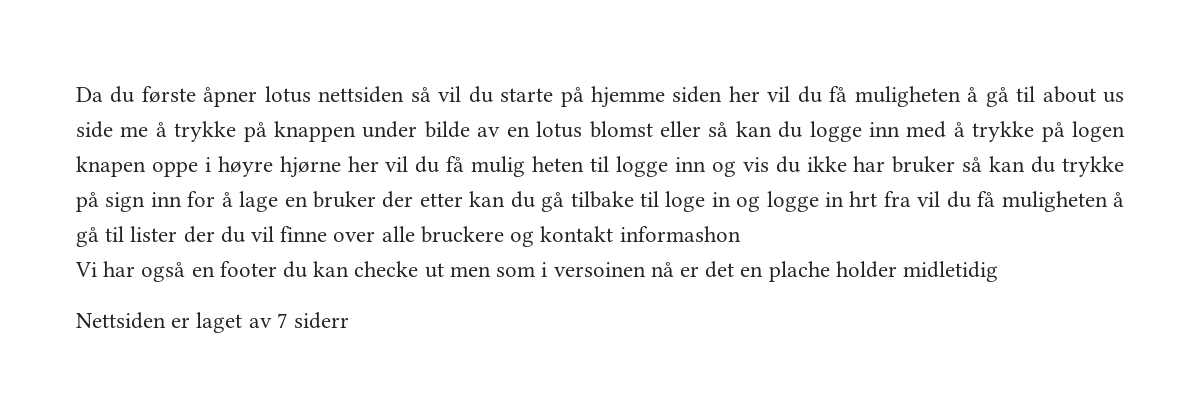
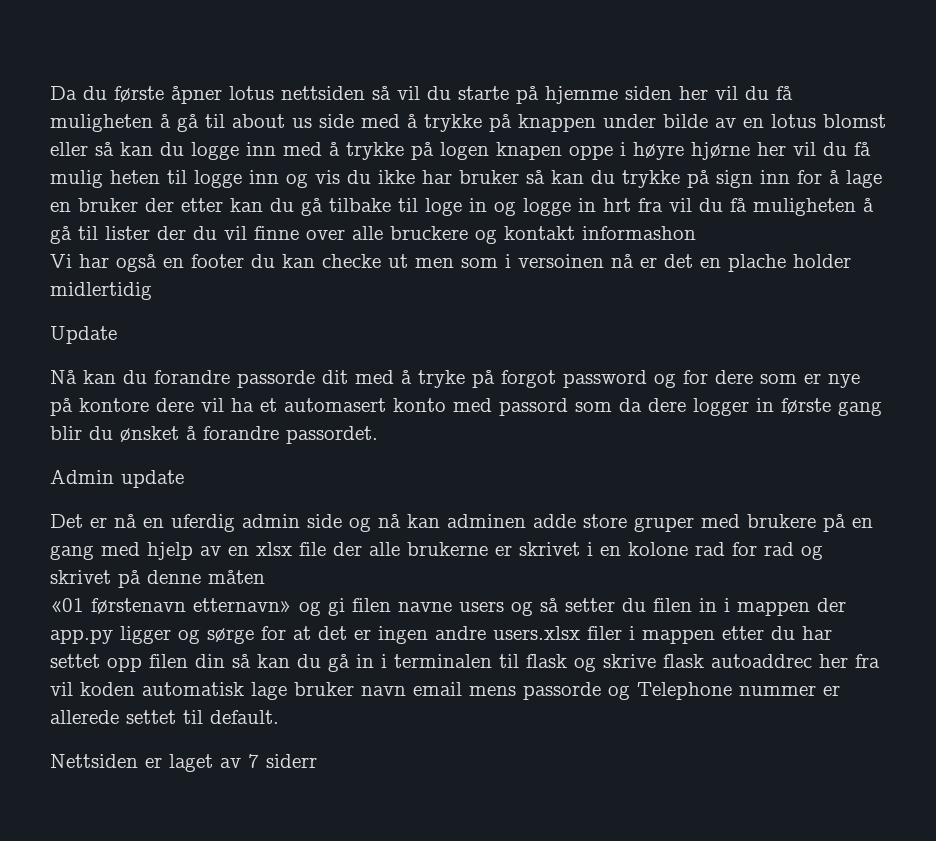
[120,126,149,137] me -> [361,114,400,128] med
[902,261,998,282] midletidig -> [50,282,152,300] [50,326,117,344] [50,370,860,388] [50,398,882,416] [50,426,378,444] [50,469,184,488] [50,514,873,532] [50,542,823,560] [50,570,265,588] [50,598,846,616] [50,626,832,644] [50,654,880,672] [50,682,840,700] [50,710,279,724] midlertidig // Update // Nå kan du forandre passorde dit med å tryke på forgot password og for dere som er nye på kontore dere vil ha et automasert konto med passord som da dere logger in første gang blir du ønsket å forandre passordet. // Admin update // Det er nå en uferdig admin side og nå kan adminen adde store gruper med brukere på en gang med hjelp av en xlsx file der alle brukerne er skrivet i en kolone rad for rad og skrivet på denne måten // «01 førstenavn etternavn» og gi filen navne users og så setter du filen in i mappen der app.py ligger og sørge for at det er ingen andre users.xlsx filer i mappen etter du har settet opp filen din så kan du gå in i terminalen til flask og skrive flask autoaddrec her fra vil koden automatisk lage bruker navn email mens passorde og Telephone nummer er allerede settet til default.

